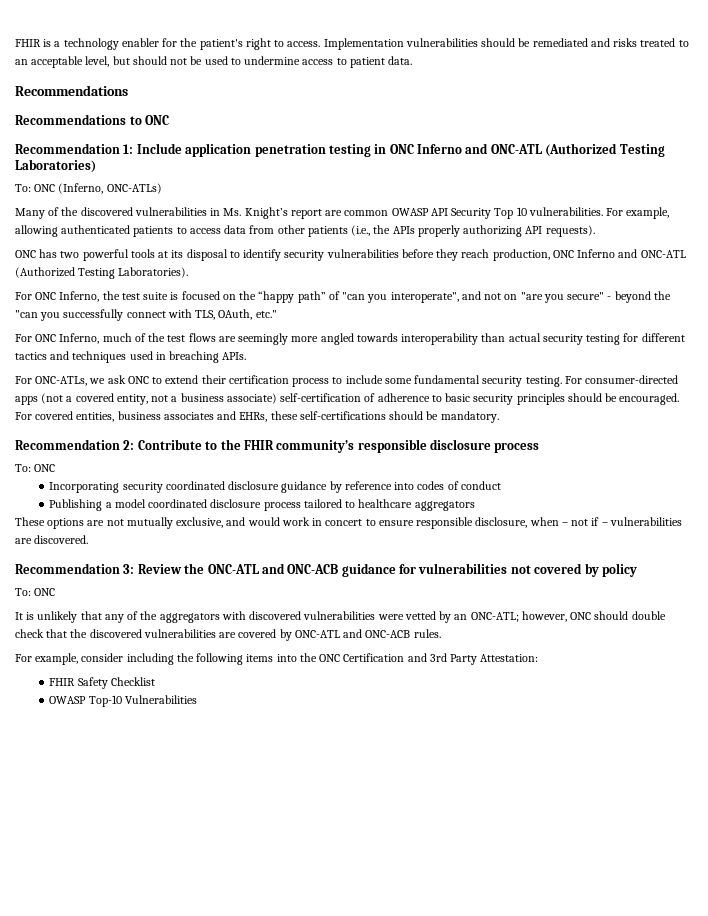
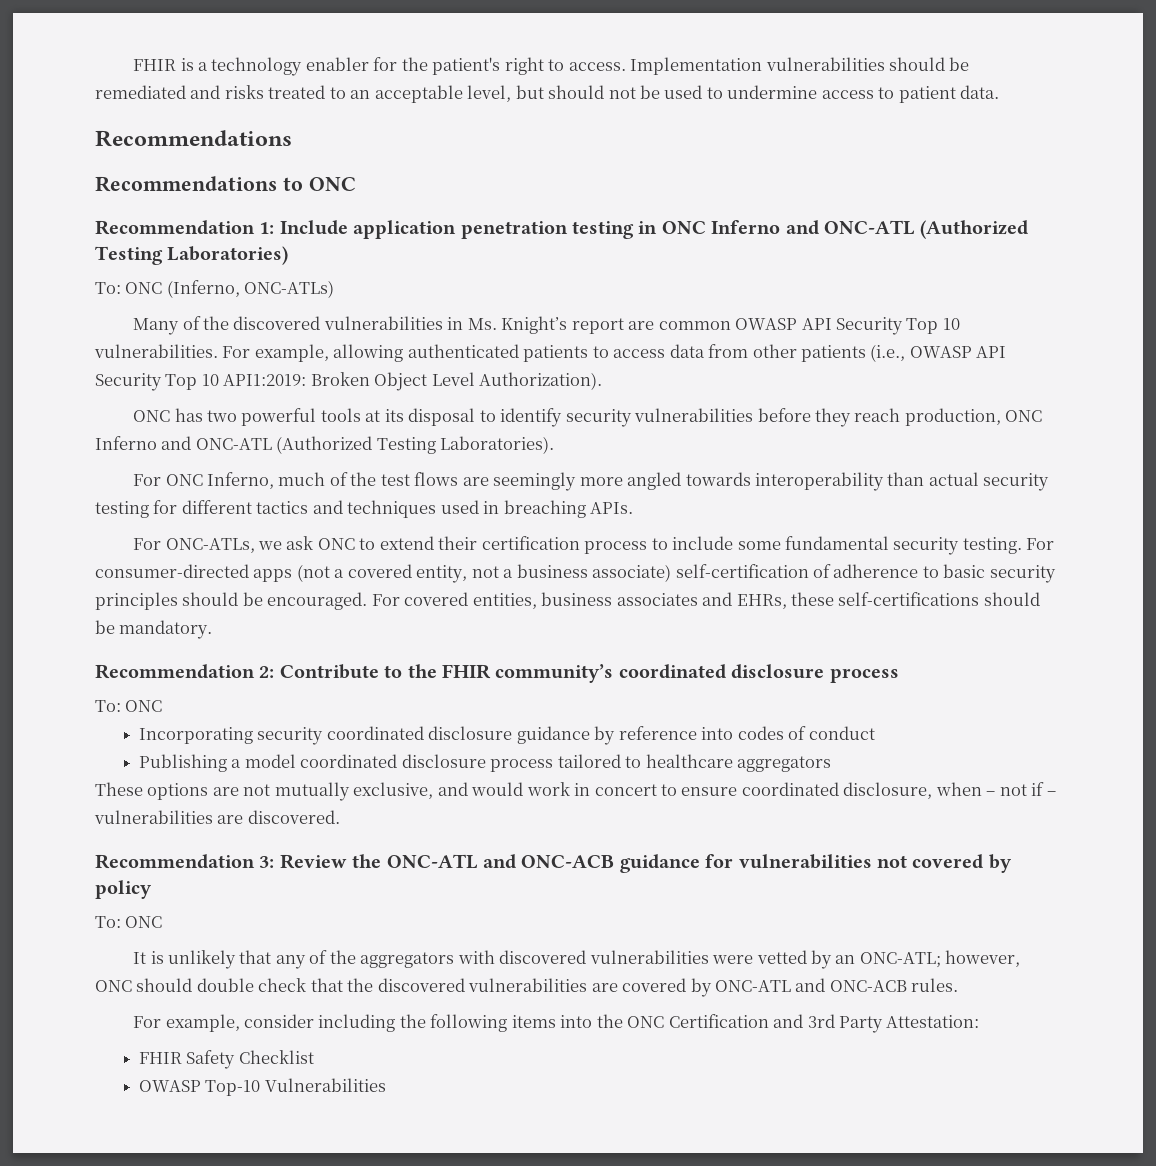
[373,225,595,237] the APIs properly authorizing API requests). -> [909,346,1007,358] [95,372,603,391] OWASP API Security Top 10 API1:2019: Broken Object Level Authorization).
[15,291,671,303] [15,309,277,321] // For ONC Inferno, the test suite is focused on the “happy path” of "can you interoperate", and not on "are you secure" - beyond the "can you successfully connect with TLS, OAuth, etc." -> (555, 445) none
[357,439,427,453] responsible -> [618,664,726,679] coordinated
[416,517,474,529] responsible -> [741,782,839,796] coordinated

